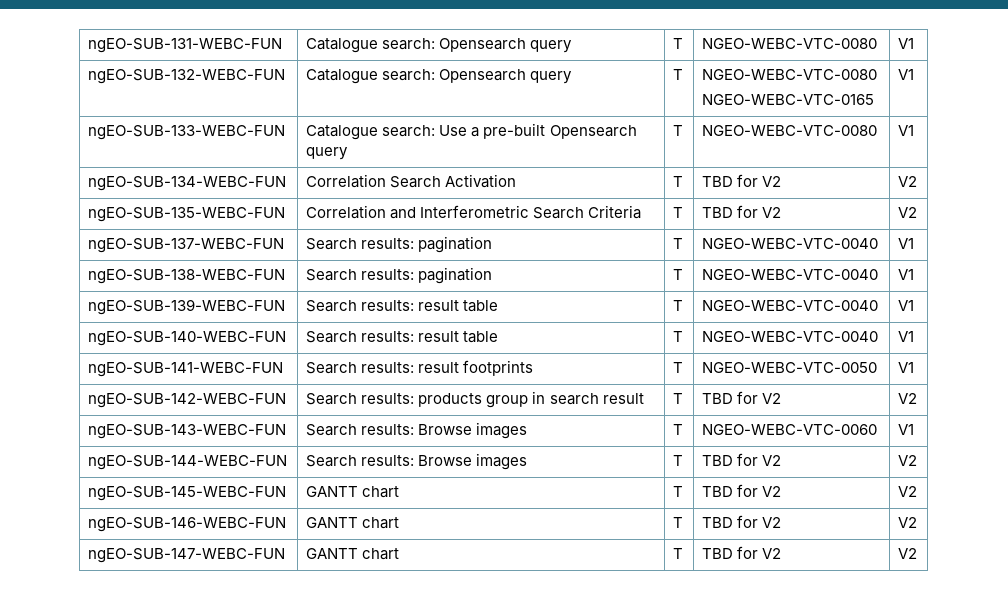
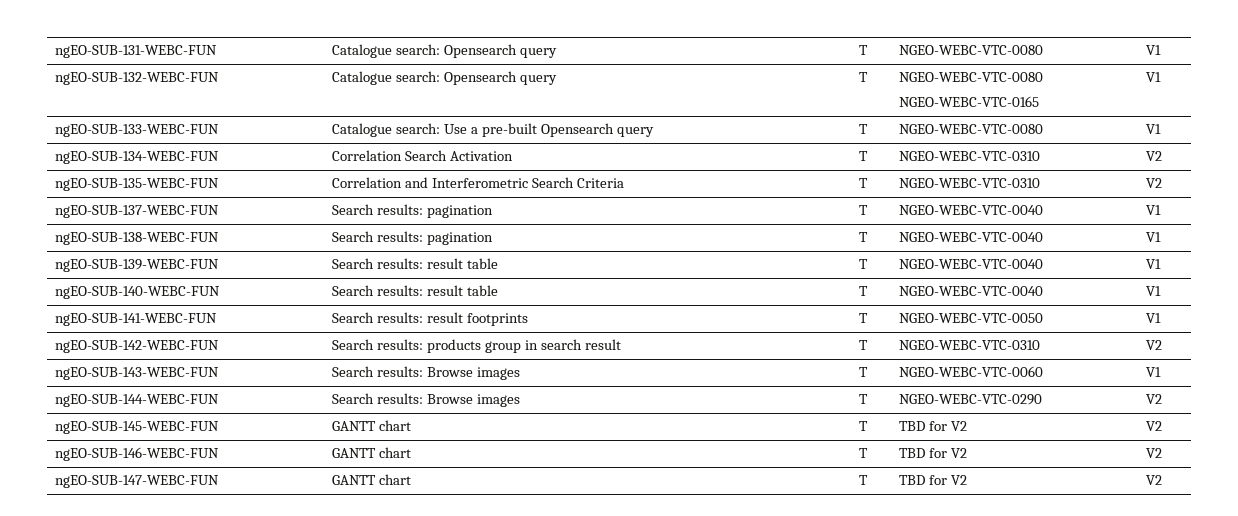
[702,174,782,187] TBD for V2 -> [899,151,1041,161] NGEO-WEBC-VTC-0310
[702,205,782,218] TBD for V2 -> [899,178,1041,188] NGEO-WEBC-VTC-0310
[702,391,782,404] TBD for V2 -> [899,340,1041,350] NGEO-WEBC-VTC-0310
[702,453,782,466] TBD for V2 -> [899,394,1043,405] NGEO-WEBC-VTC-0290

